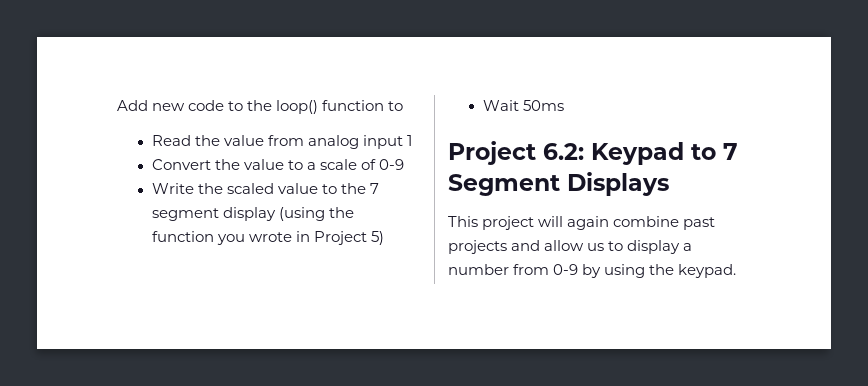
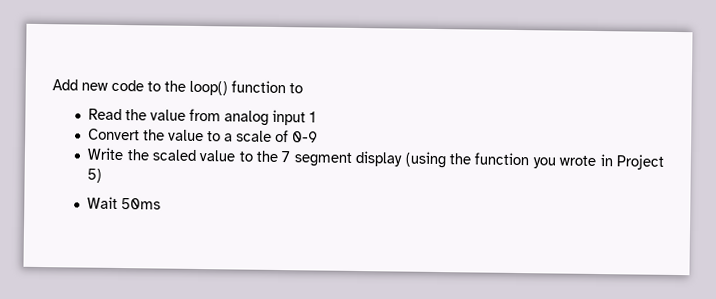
[448,141,738,165] [448,172,669,196] [448,216,716,230] [448,240,693,254] [448,264,737,278] // Project 6.2: Keypad to 7 Segment Displays // This project will again combine past projects and allow us to display a number from 0-9 by using the keypad. -> (162, 204) none

